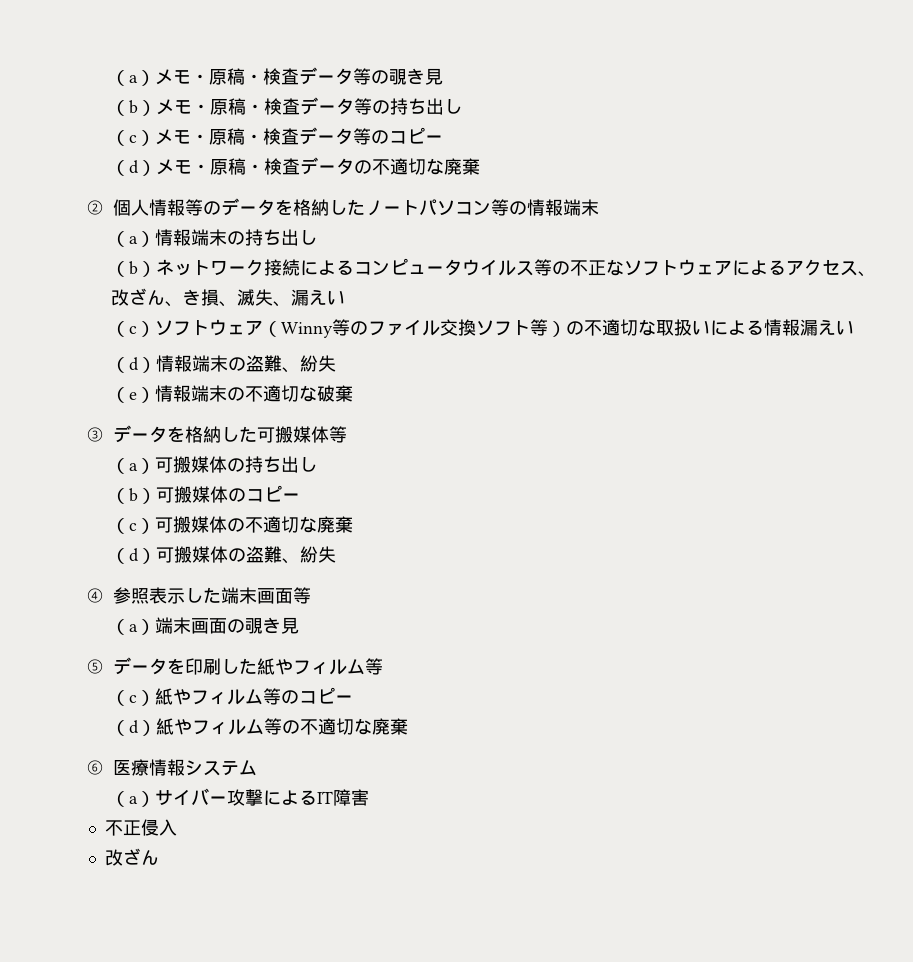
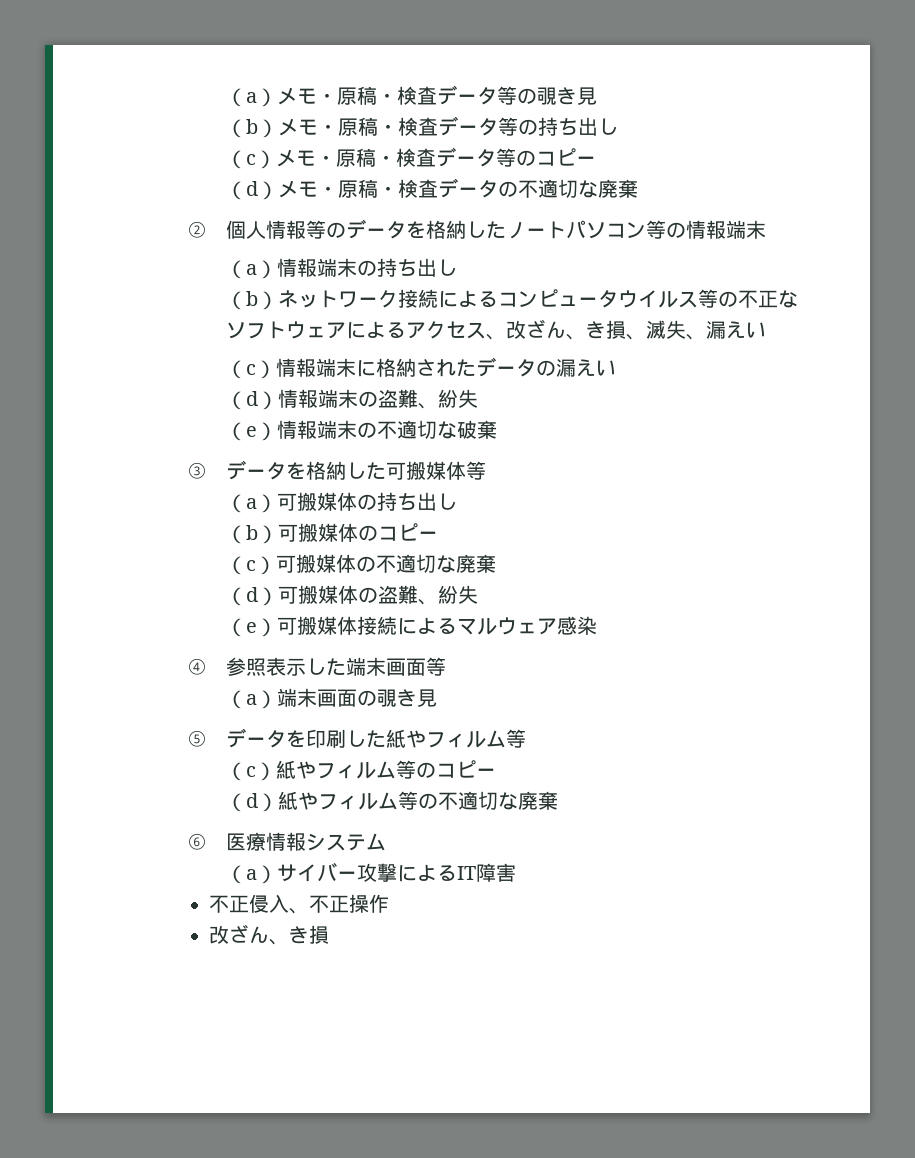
[155,319,801,338] ソフトウェア（Winny等のファイル交換ソフト等）の不適切な取扱いによる情報 -> [275,357,556,377] 情報端末に格納されたデータの
(337, 554) none -> [225,616,597,637] // （e）可搬媒体接続によるマルウェア感染
[105,848,160,866] // 改ざん -> [289,894,390,914] [209,924,330,945] 、不正操作 // 改ざん、き損

